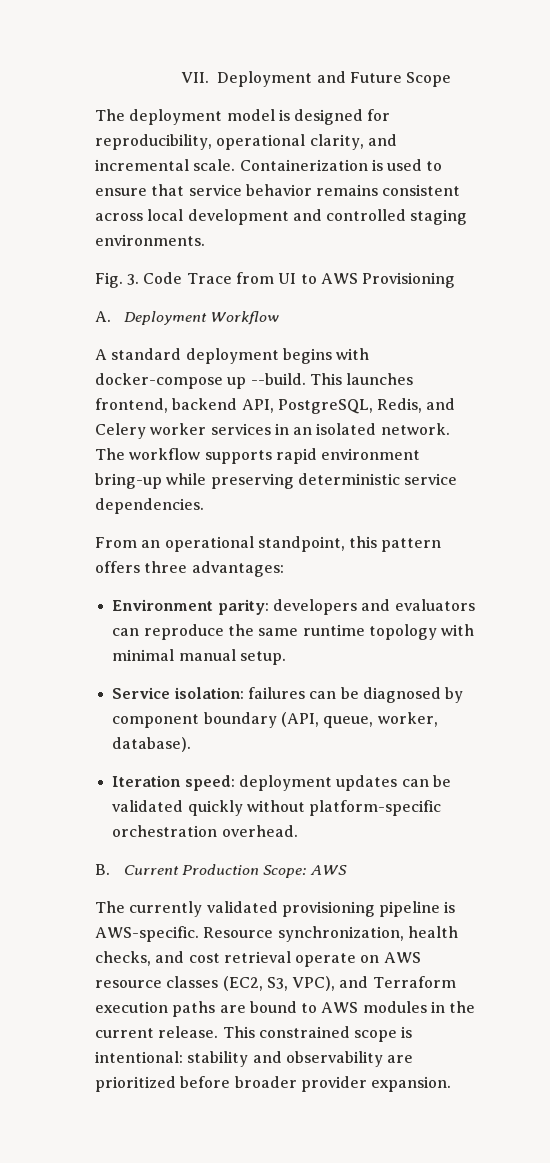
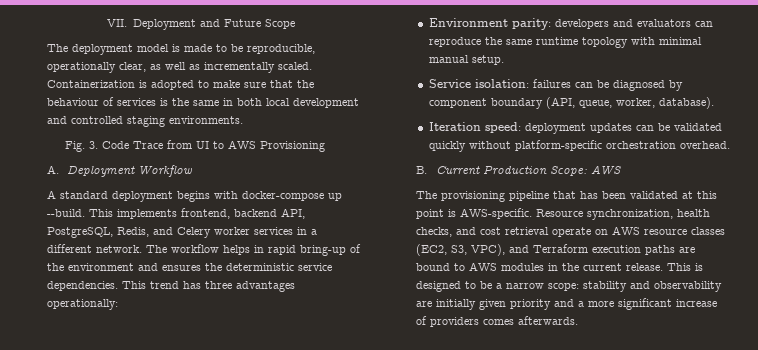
[294,109,391,125] [94,134,397,150] [94,159,443,171] [94,184,461,196] [94,213,143,221] designed for reproducibility, operational clarity, and incremental scale. Containerization is used to ensure that service behavior remains consistent across -> [184,44,316,54] [47,62,313,73] [47,80,315,90] [47,97,263,106] made to be reproducible, operationally clear, as well as incrementally scaled. Containerization is adopted to make sure that the behaviour of services is the same in both
[346,373,414,385] launches -> [117,209,178,219] implements
[293,423,377,435] an isolated -> [311,229,318,235] [47,244,93,253] a different
[204,448,421,464] [94,473,458,489] [94,498,204,514] [94,536,442,552] [94,561,284,577] supports rapid environment bring-up while preserving deterministic service dependencies. // From an operational standpoint, this pattern offers three advantages: -> [223,244,362,256] [47,263,333,271] [47,281,296,292] [47,299,119,310] helps in rapid bring-up of the environment and ensures the deterministic service dependencies. This trend has three advantages operationally:
[129,901,441,917] currently validated provisioning pipeline -> [441,191,718,202] [416,209,445,219] provisioning pipeline that has been validated at this point
[258,1026,413,1042] [94,1051,414,1067] [94,1076,452,1092] constrained scope is intentional: stability and observability are prioritized before broader provider expansion. -> [695,263,704,271] [416,281,723,292] [416,298,718,310] [416,316,579,327] is designed to be a narrow scope: stability and observability are initially given priority and a more significant increase of providers comes afterwards.

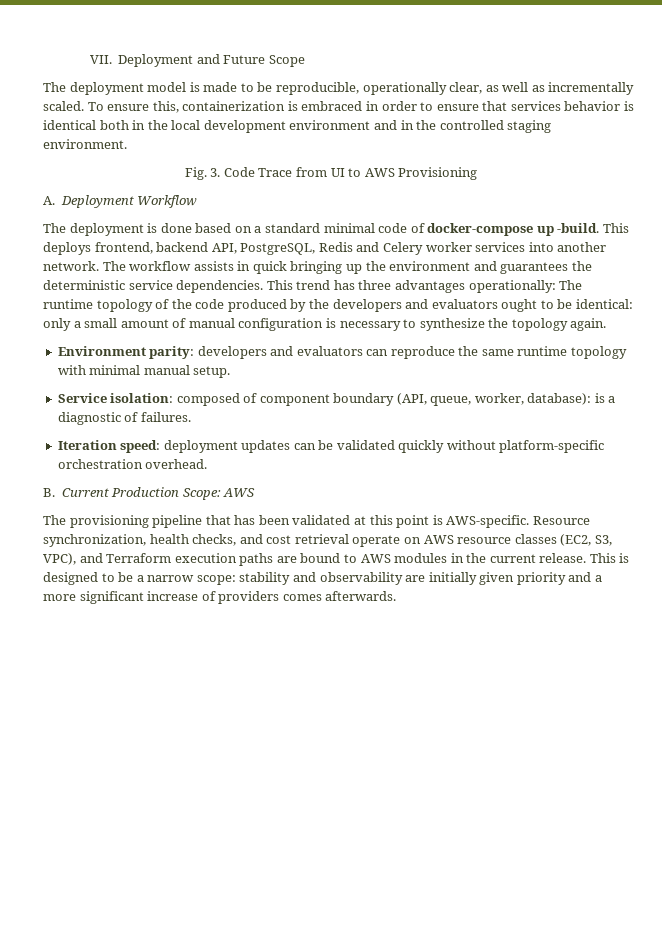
[47,80,315,90] [47,97,360,108] [47,116,68,124] Containerization is adopted to make sure that the behaviour of services is the same in both local development and -> [87,101,634,113] [43,120,437,133] To ensure this, containerization is embraced in order to ensure that services behavior is identical both in the local development environment and in the
[169,116,244,124] environments. -> [43,139,128,149] environment.
[47,190,343,202] [47,209,178,219] A standard deployment begins with docker-compose up --build. This implements -> [43,223,629,236] [43,242,92,255] The deployment is done based on a standard minimal code of docker-compose up -build. This deploys
[117,227,150,237] Redis, -> [318,242,353,252] Redis
[297,227,318,235] [47,244,362,256] in a different network. The workflow helps in rapid bring-up of -> [528,242,607,252] [43,261,363,274] into another network. The workflow assists in quick bringing up
[162,265,202,271] ensures -> [500,262,569,274] guarantees
(119, 304) none -> [559,280,583,290] [43,299,633,312] [43,318,607,331] The runtime topology of the code produced by the developers and evaluators ought to be identical: only a small amount of manual configuration is necessary to synthesize the topology again.
[532,79,683,91] failures can be diagnosed by -> [176,393,258,406] composed of
[658,97,714,109] database). -> [527,393,616,405] [57,412,191,425] database): is a diagnostic of failures.

